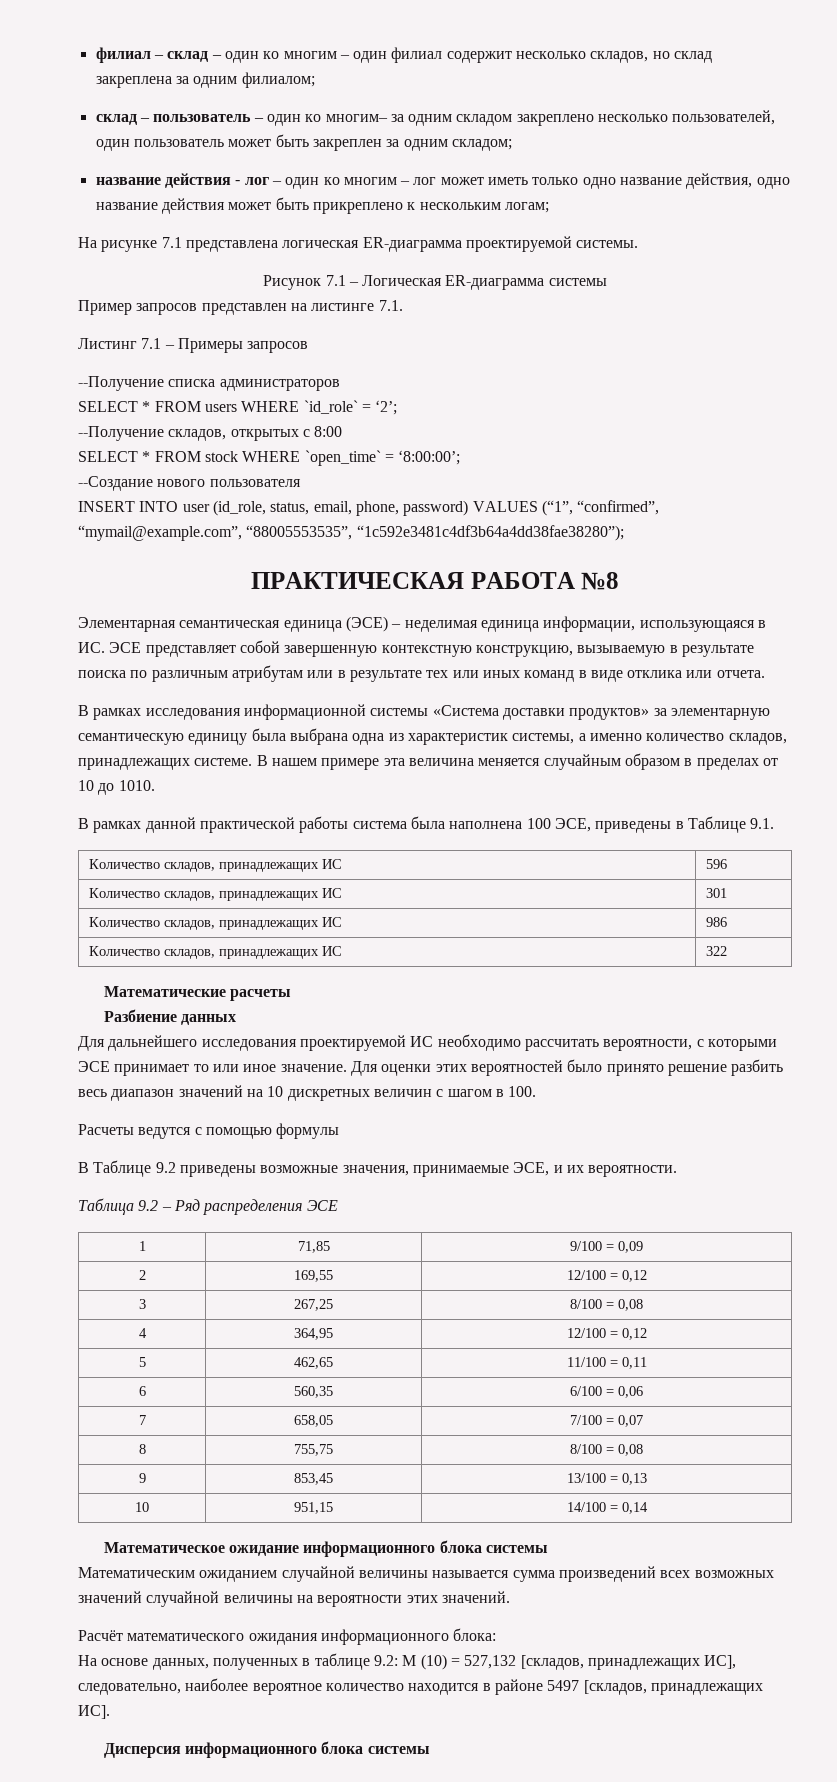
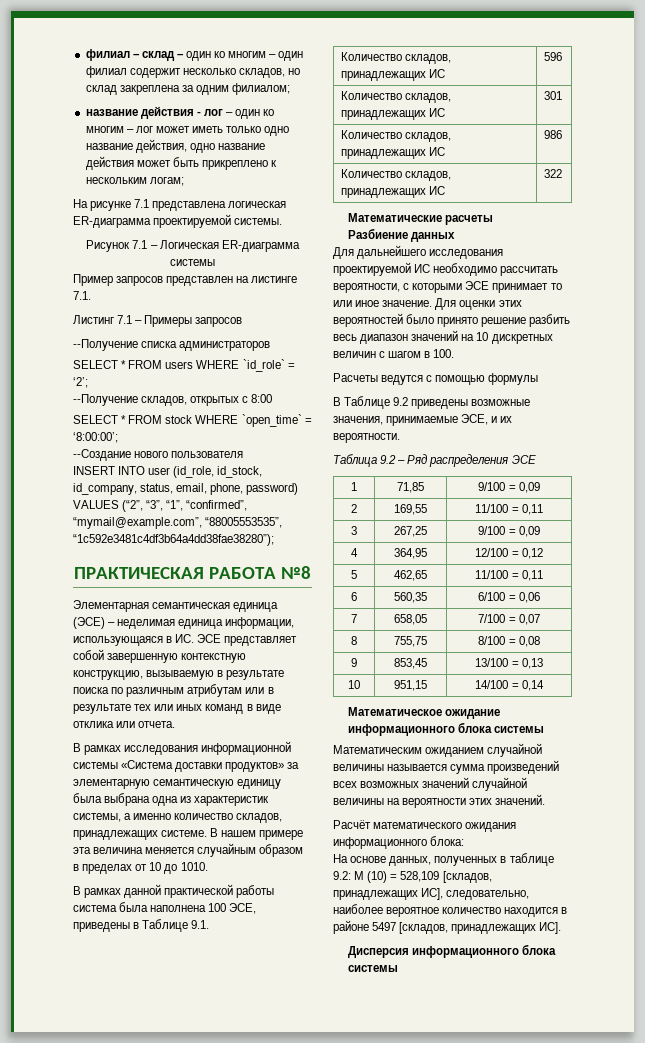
[95,110,776,126] [95,134,512,151] // склад – пользователь – один ко многим– за одним складом закреплено несколько пользователей, один пользователь может быть закреплен за одним складом; -> (291, 89) none
(266, 508) none -> [217,466,263,478] [73,483,137,495] id_stock, id_company,
[541,500,573,516] (“1”, -> [122,500,184,512] (“2”, “3”, “1”,
[566,1270,647,1282] 12/100 = 0,12 -> [475,504,543,515] 11/100 = 0,11
[570,1299,643,1311] 8/100 = 0,08 -> [478,526,540,537] 9/100 = 0,09
[464,1655,517,1669] 527,132 -> [400,871,440,882] 528,109

